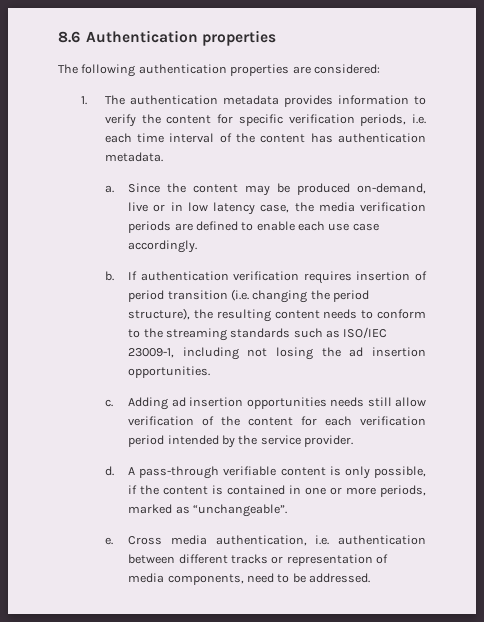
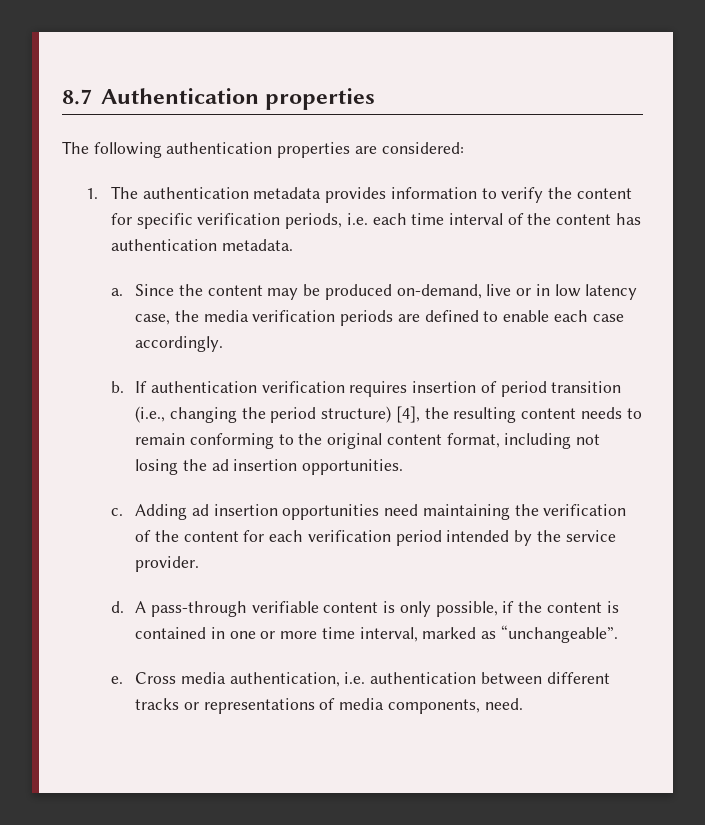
[58,31,80,43] 8.6 -> [62,89,92,105] 8.7
[328,223,350,231] use -> (588, 316) none
[230,289,249,301] (i.e. -> [135,406,166,423] (i.e.,
[128,308,191,320] structure), -> [321,406,420,423] structure) [4],
[377,309,426,319] [128,327,388,341] [128,348,175,358] conform to the streaming standards such as ISO/IEC 23009-1, -> [135,433,500,449] remain conforming to the original content format,
[330,397,426,407] needs still allow -> [384,504,539,520] need maintaining the
[380,485,427,497] periods, -> [321,627,418,642] time interval,
[286,554,373,566] representation -> [203,698,315,714] representations
[246,573,371,583] need to be addressed. -> [484,698,523,710] need.

